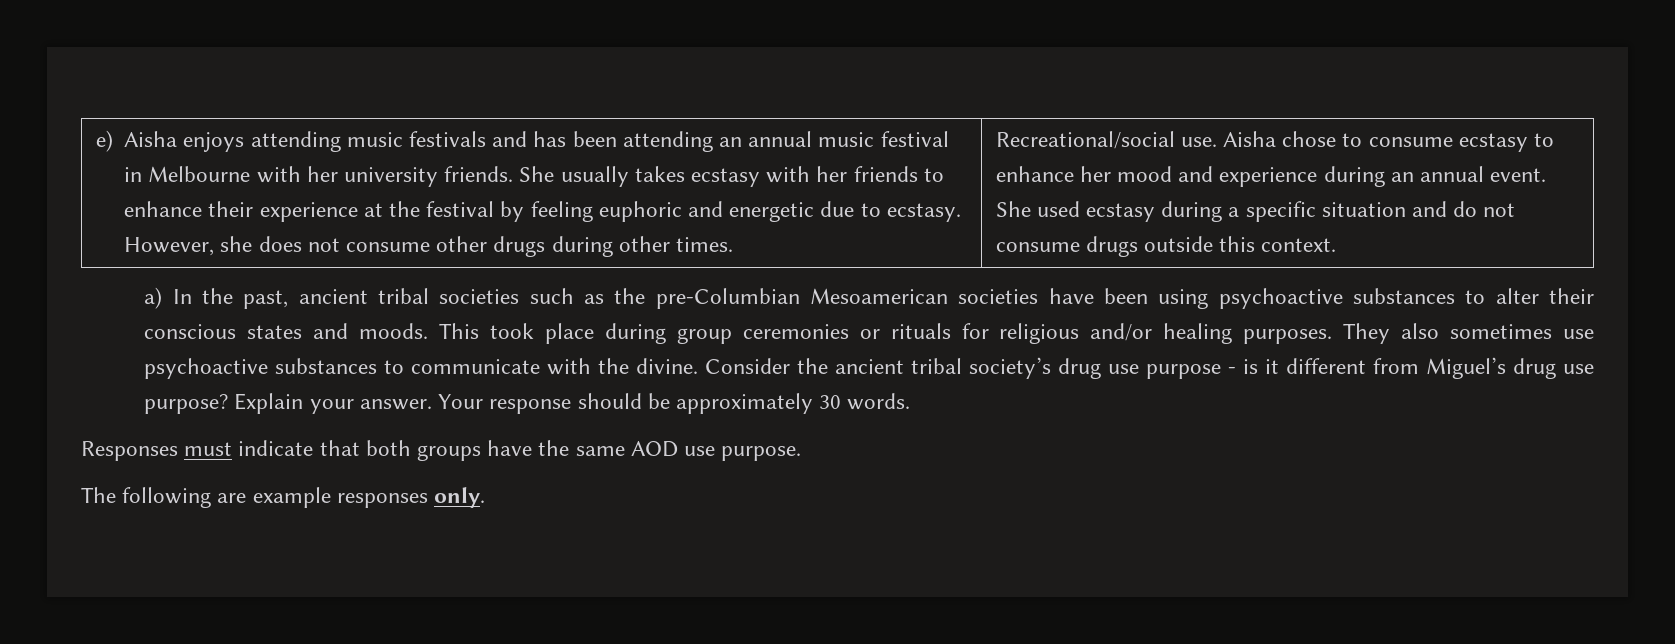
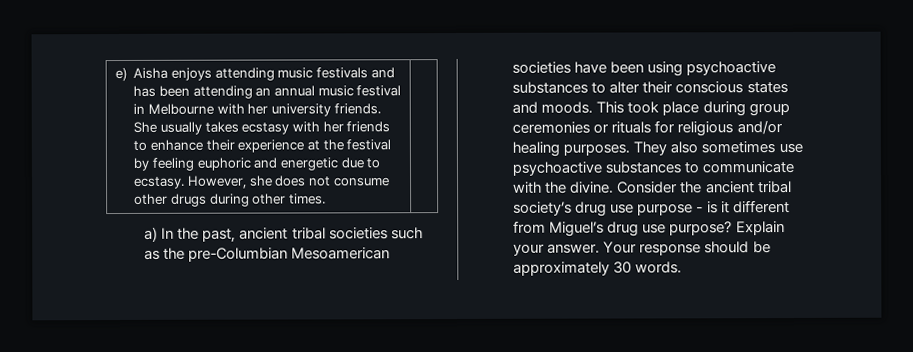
[995,131,1555,152] [995,166,1547,187] [995,201,1516,222] [995,236,1337,257] Recreational/social use. Aisha chose to consume ecstasy to enhance her mood and experience during an annual event. She used ecstasy during a specific situation and do not consume drugs outside this context. -> (326, 199) none
[81,440,802,461] [81,487,486,508] // Responses must indicate that both groups have the same AOD use purpose. // The following are example responses only. -> (683, 267) none

